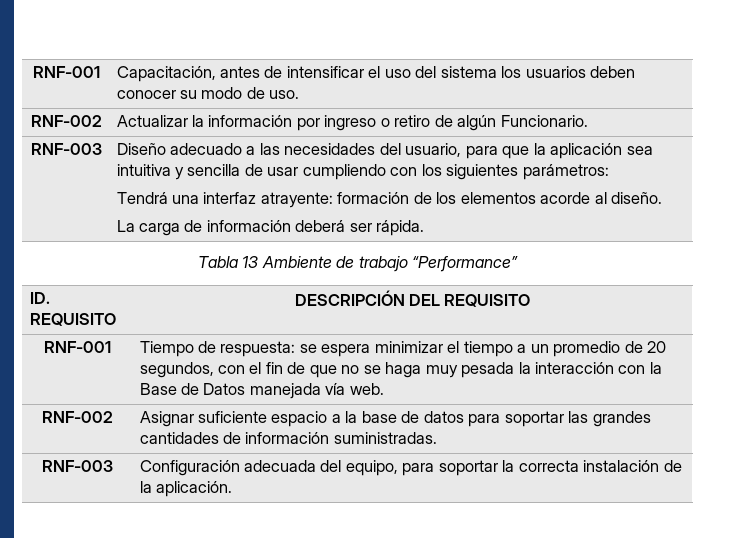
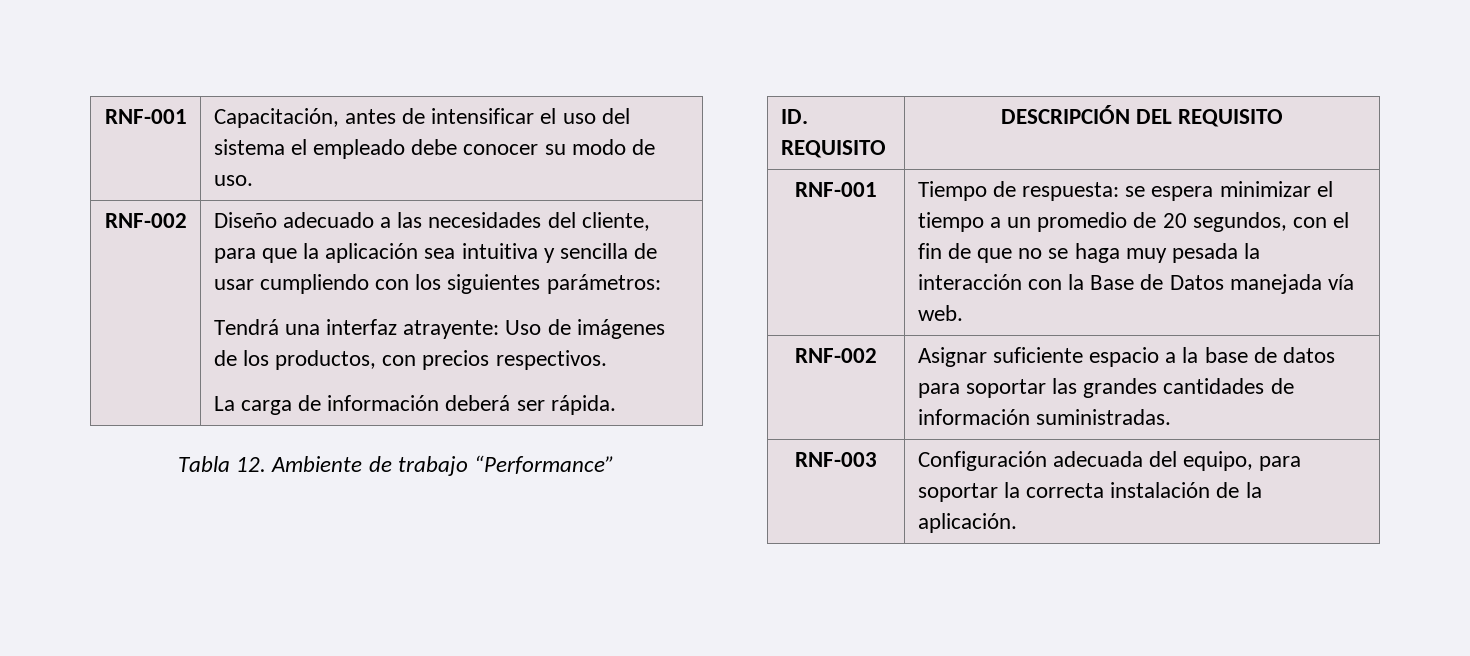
[501,66,636,78] los usuarios deben -> [290,139,458,159] el empleado debe
[116,115,588,131] [30,143,102,155] | Actualizar la información por ingreso o retiro de algún Funcionario. // RNF-003 -> (187, 220) none
[405,143,462,157] usuario, -> [581,212,650,231] cliente,
[337,192,663,204] formación de los elementos acorde al diseño. -> [505,319,665,339] [213,350,607,370] Uso de imágenes de los productos, con precios respectivos.
[242,256,259,268] 13 -> [236,457,267,472] 12.

